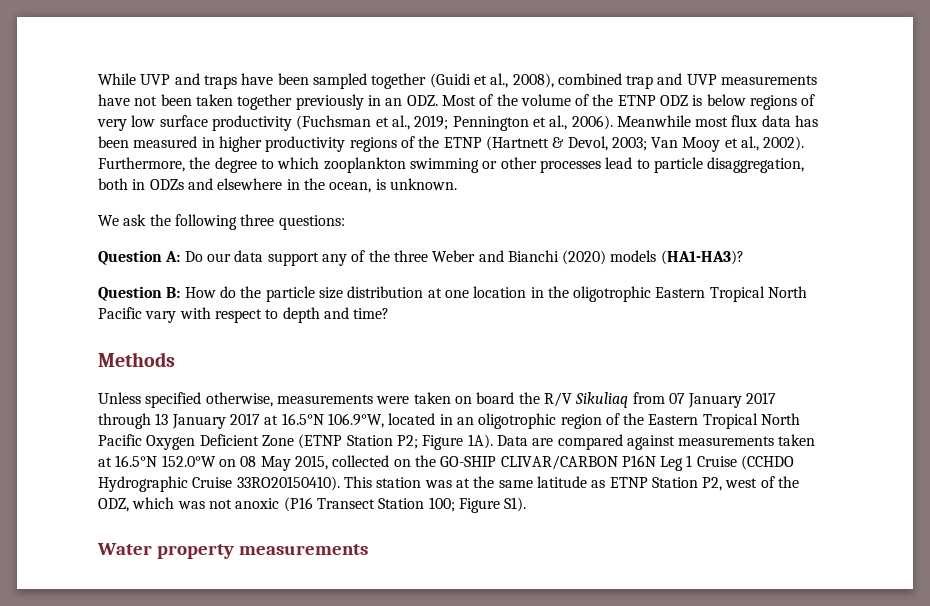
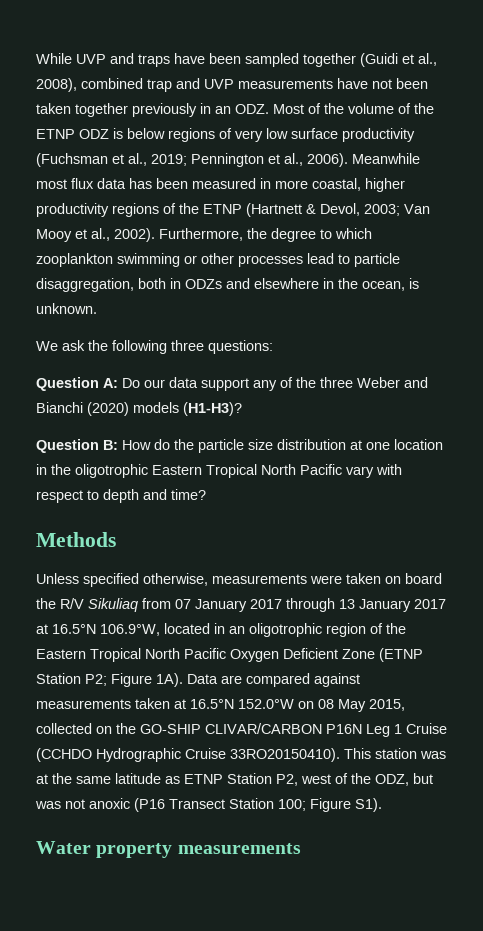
(215, 142) none -> [275,178,361,191] more coastal,
[660,250,744,265] (HA1-HA3)? -> [183,402,242,416] (H1-H3)?
[132,497,175,509] which -> [413,773,433,784] but

